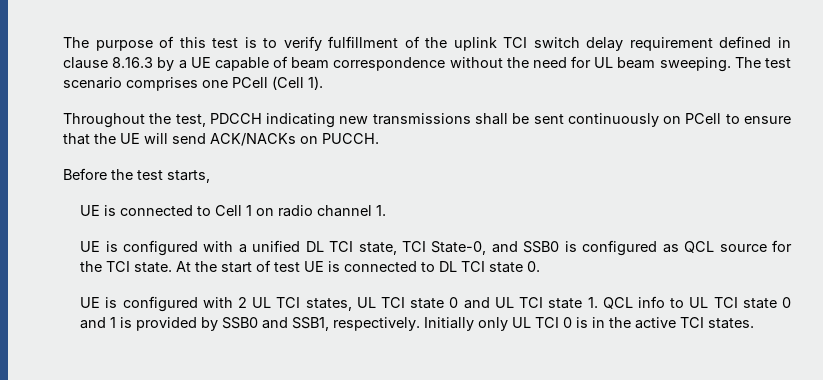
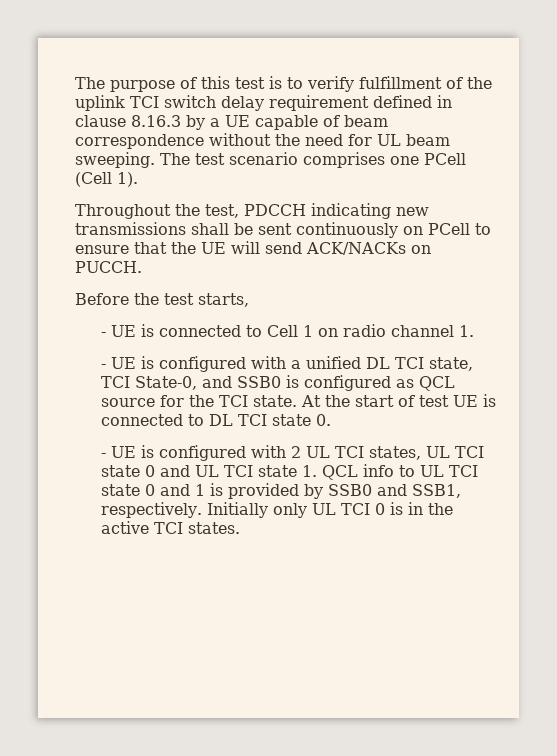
(210, 176) none -> [100,332,106,337] -
(387, 210) none -> [100,364,106,369] -
(541, 266) none -> [100,453,106,458] -

